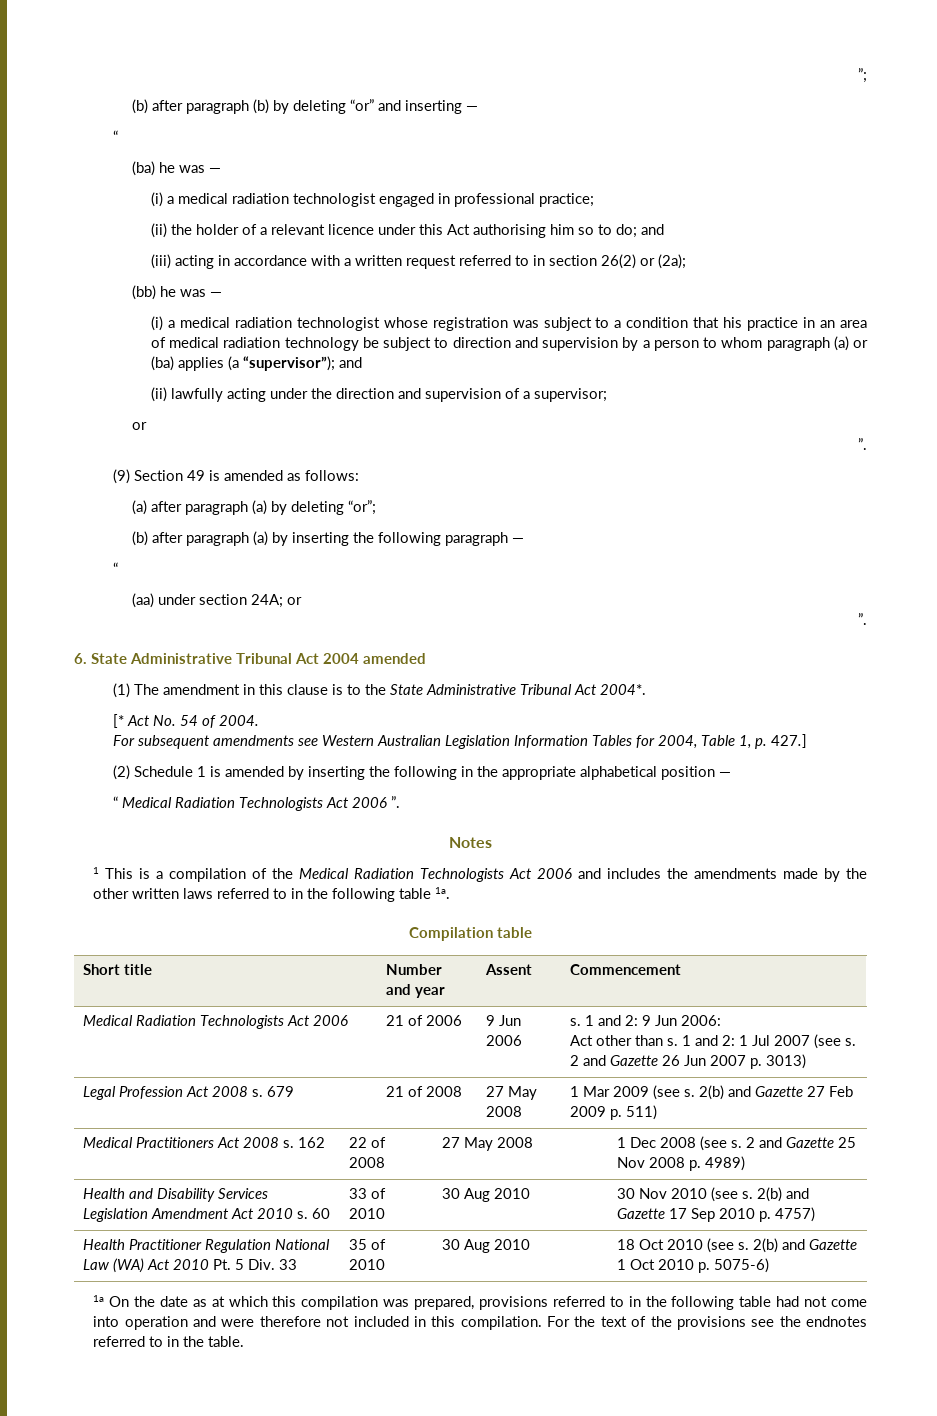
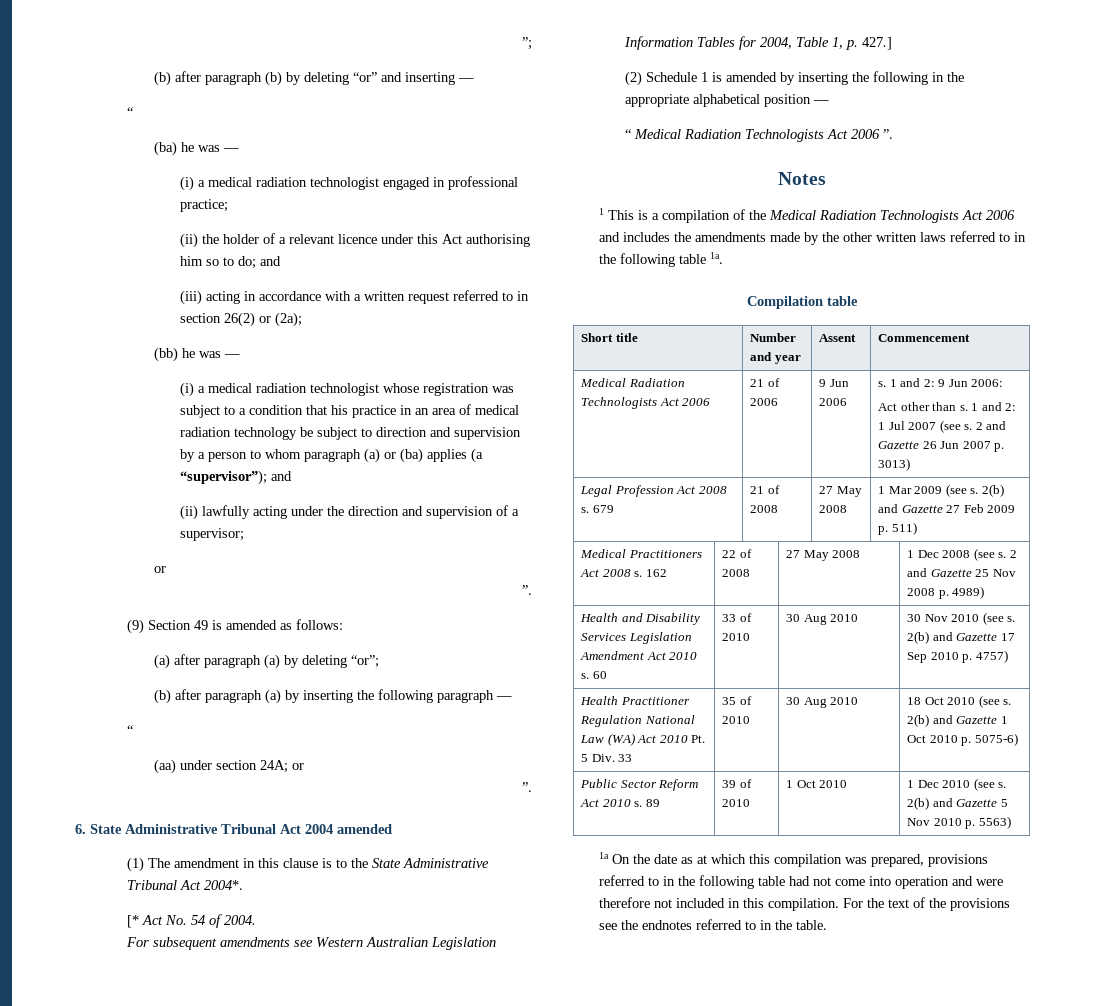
(770, 1265) none -> [580,779,699,791] [580,799,660,807] [722,779,752,788] [722,799,751,807] [786,780,848,788] [907,778,1007,791] [907,797,1008,810] [907,816,1011,829] // Public Sector Reform Act 2010 s. 89 | 39 of 2010 | 1 Oct 2010 | 1 Dec 2010 (see s. 2(b) and Gazette 5 Nov 2010 p. 5563)

